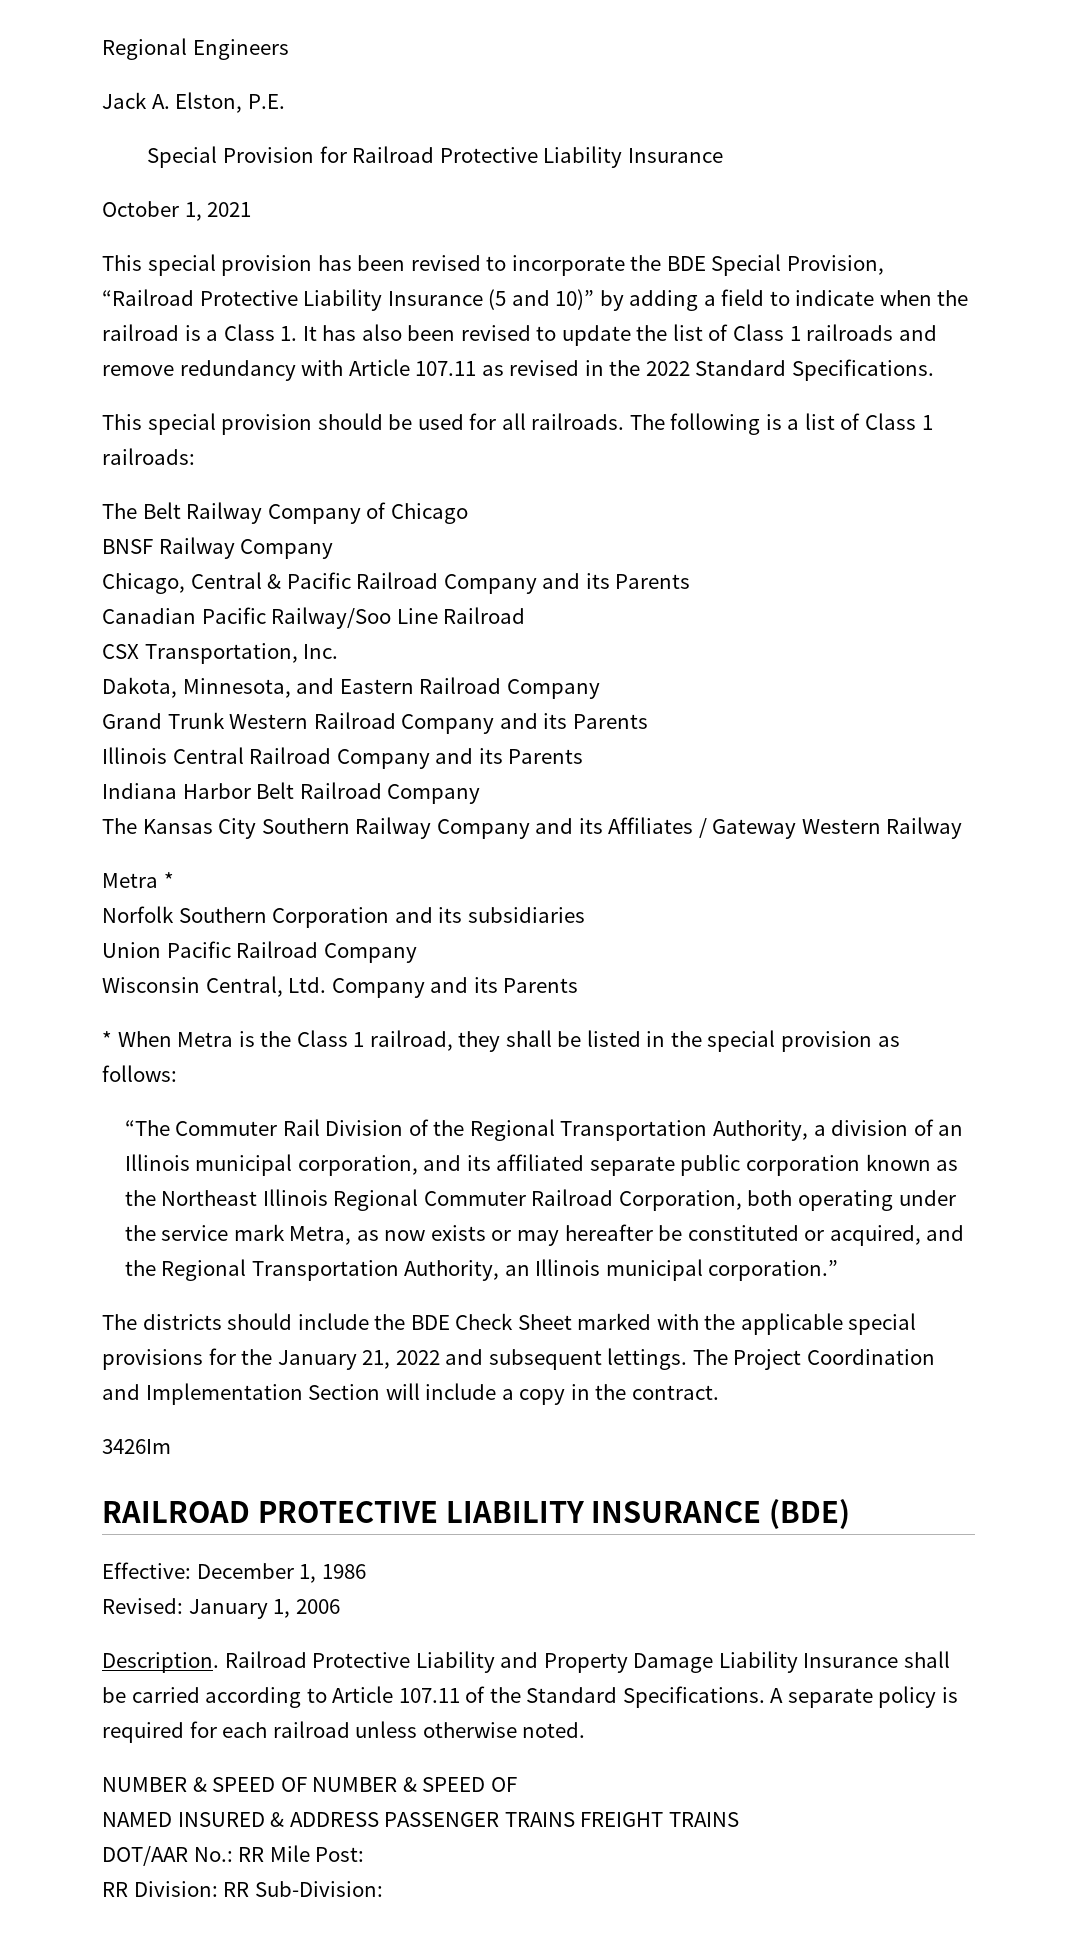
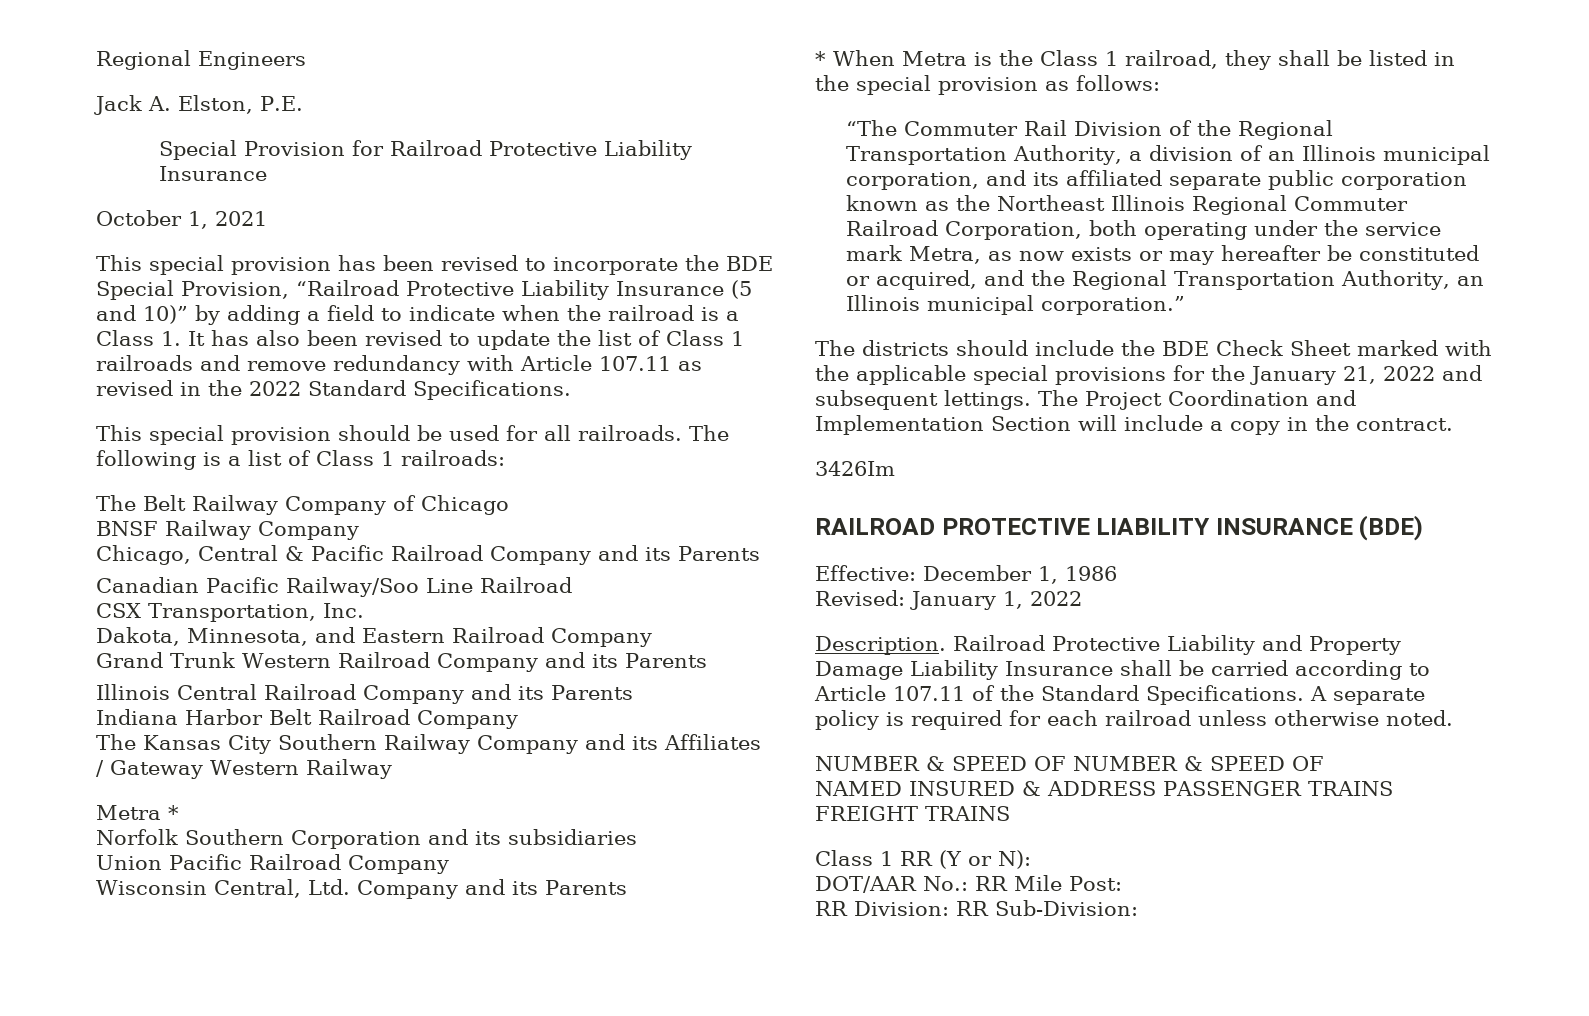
[295,1599,340,1614] 2006 -> [1030,591,1082,606] 2022
(739, 1819) none -> [815,850,1031,869] // Class 1 RR (Y or N):

